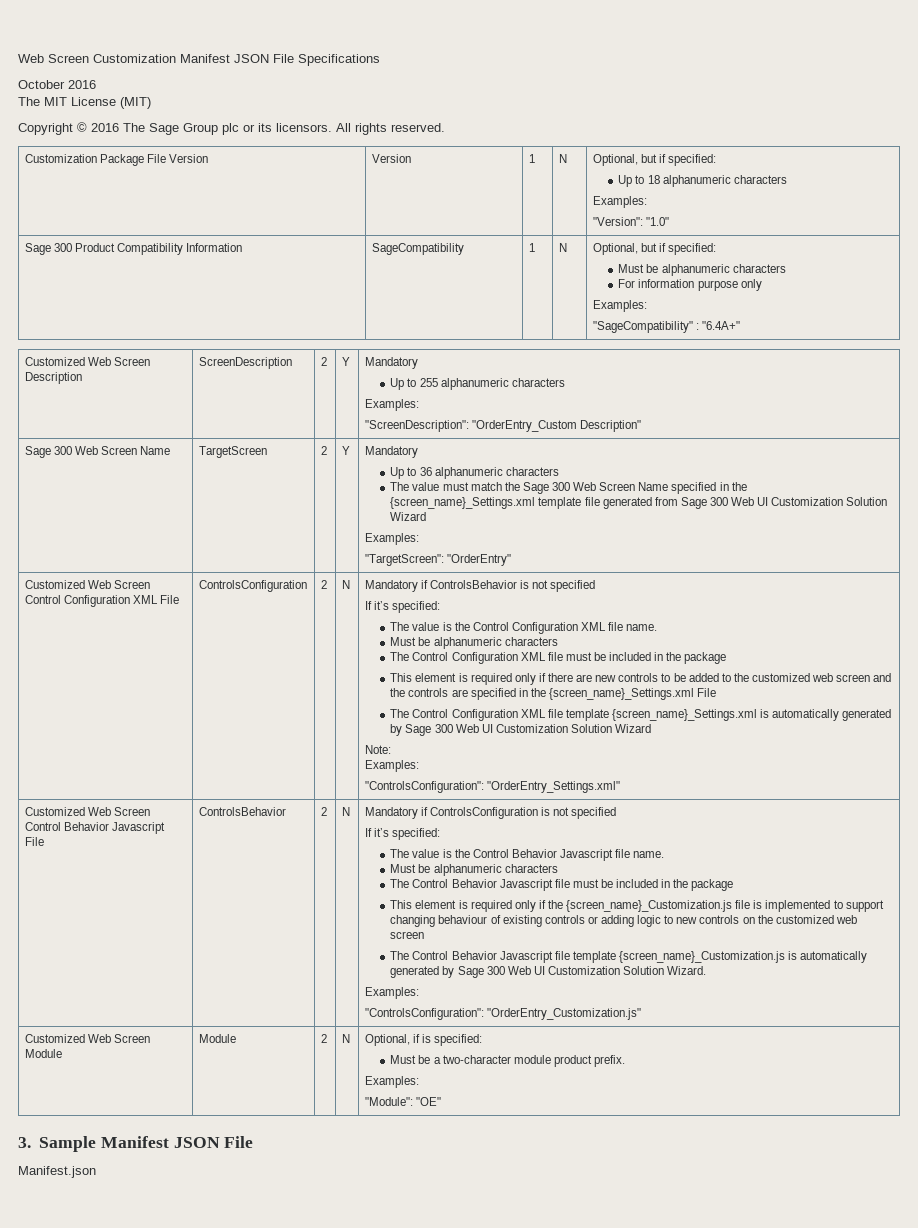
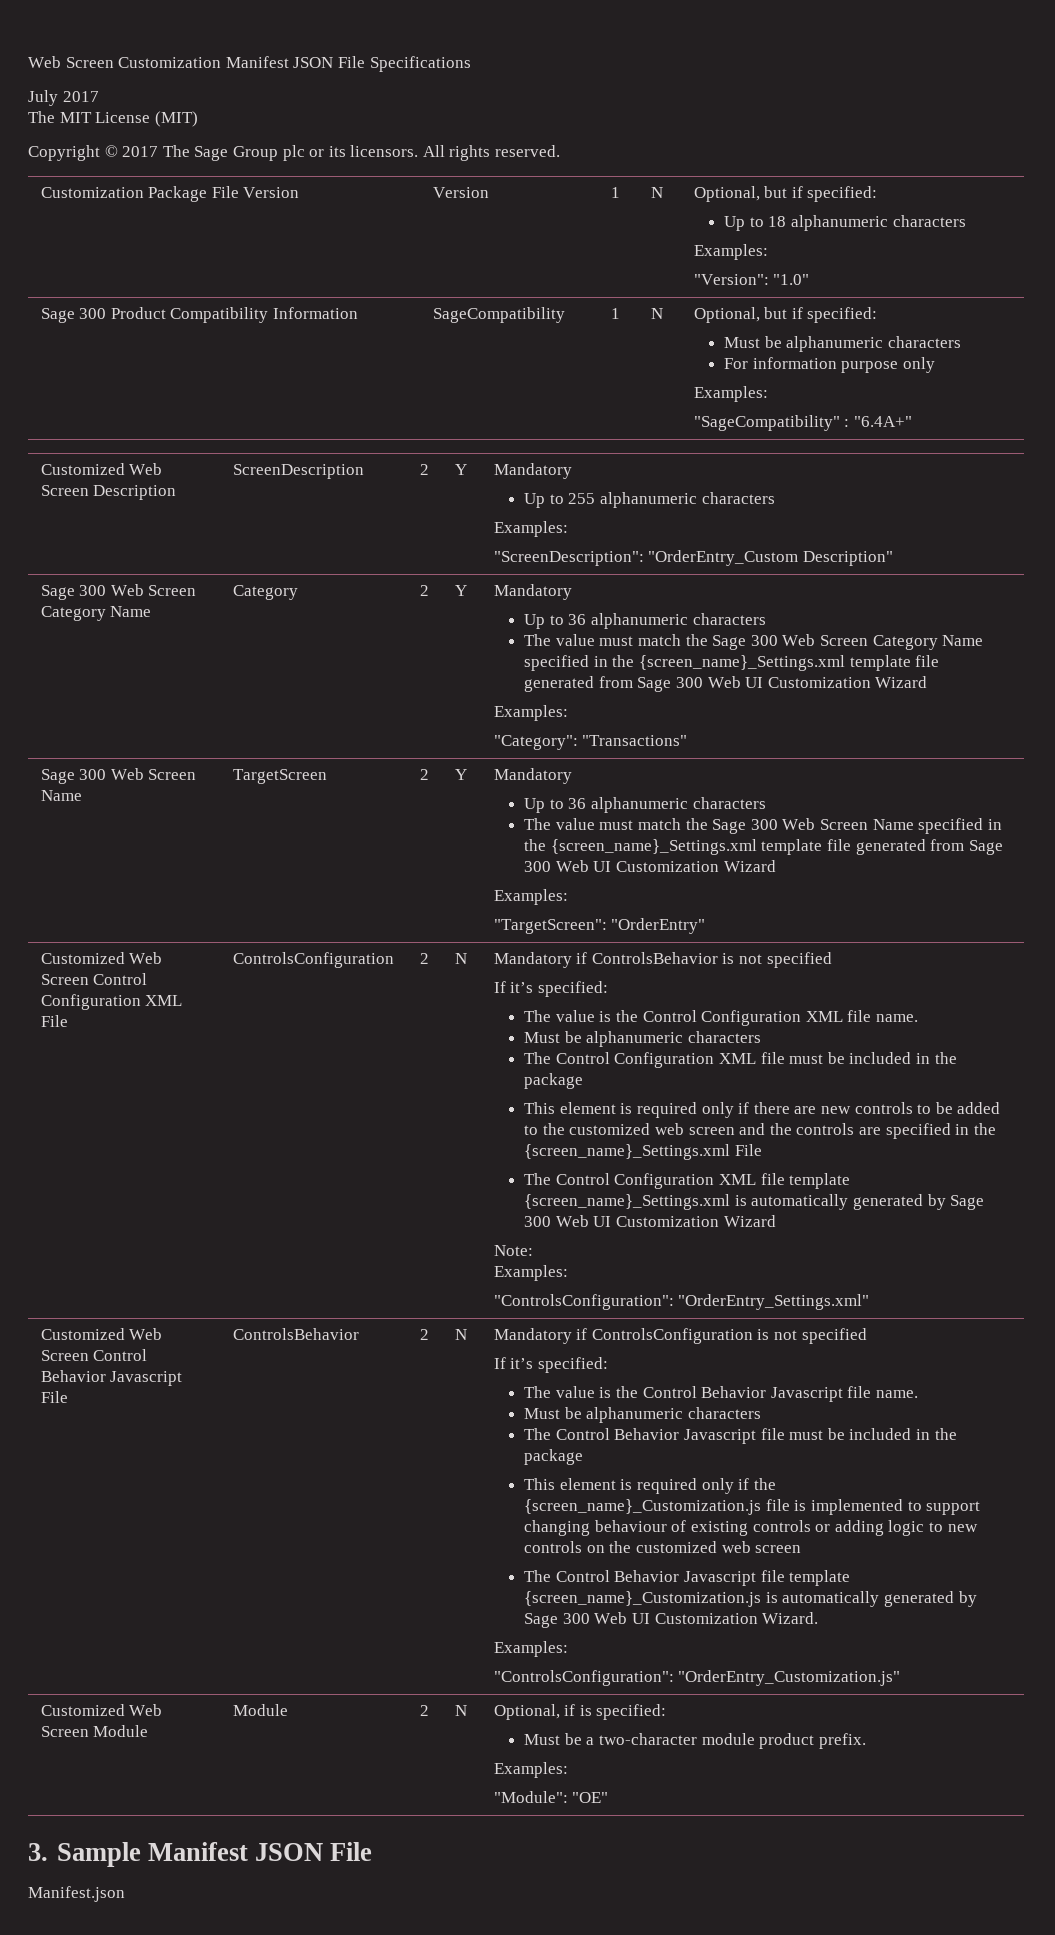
[18,80,96,89] October 2016 -> [28,90,99,106] July 2017
[91,123,119,132] 2016 -> [122,146,159,157] 2017
(642, 426) none -> [40,584,197,600] [40,606,152,621] [232,585,298,600] [419,585,429,596] [454,585,467,596] [493,584,572,600] [524,613,766,629] [524,634,984,650] [524,655,940,671] [524,676,928,692] [493,705,568,721] [493,735,688,750] // Sage 300 Web Screen Category Name | Category | 2 | Y | Mandatory // Up to 36 alphanumeric characters // The value must match the Sage 300 Web Screen Category Name specified in the {screen_name}_Settings.xml template file generated from Sage 300 Web UI Customization Wizard // Examples: // "Category": "Transactions"
[846,497,888,506] Solution -> (720, 866) none
[571,724,613,733] Solution -> (720, 1221) none
[623,966,665,975] Solution -> (758, 1618) none

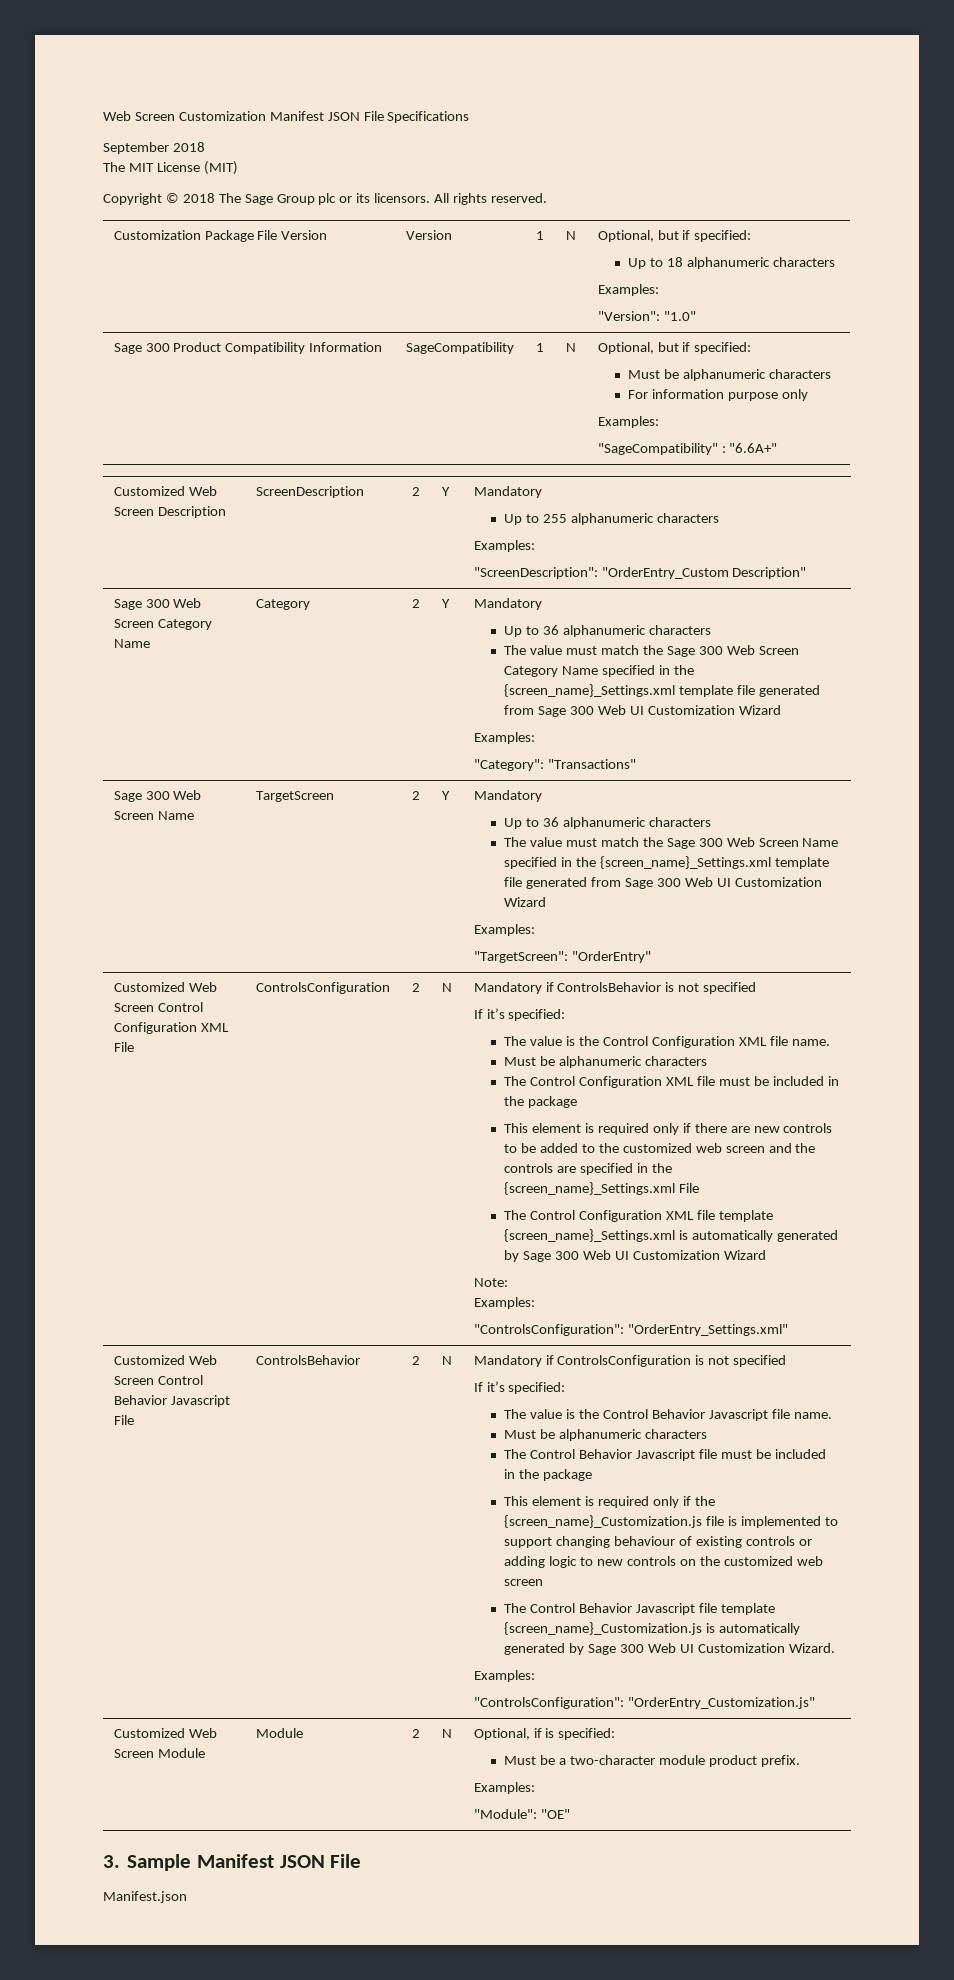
[28,90,99,106] July 2017 -> [103,142,205,154] September 2018
[122,146,159,157] 2017 -> [182,193,215,203] 2018
[853,416,912,427] "6.4A+" -> [729,443,778,453] "6.6A+"

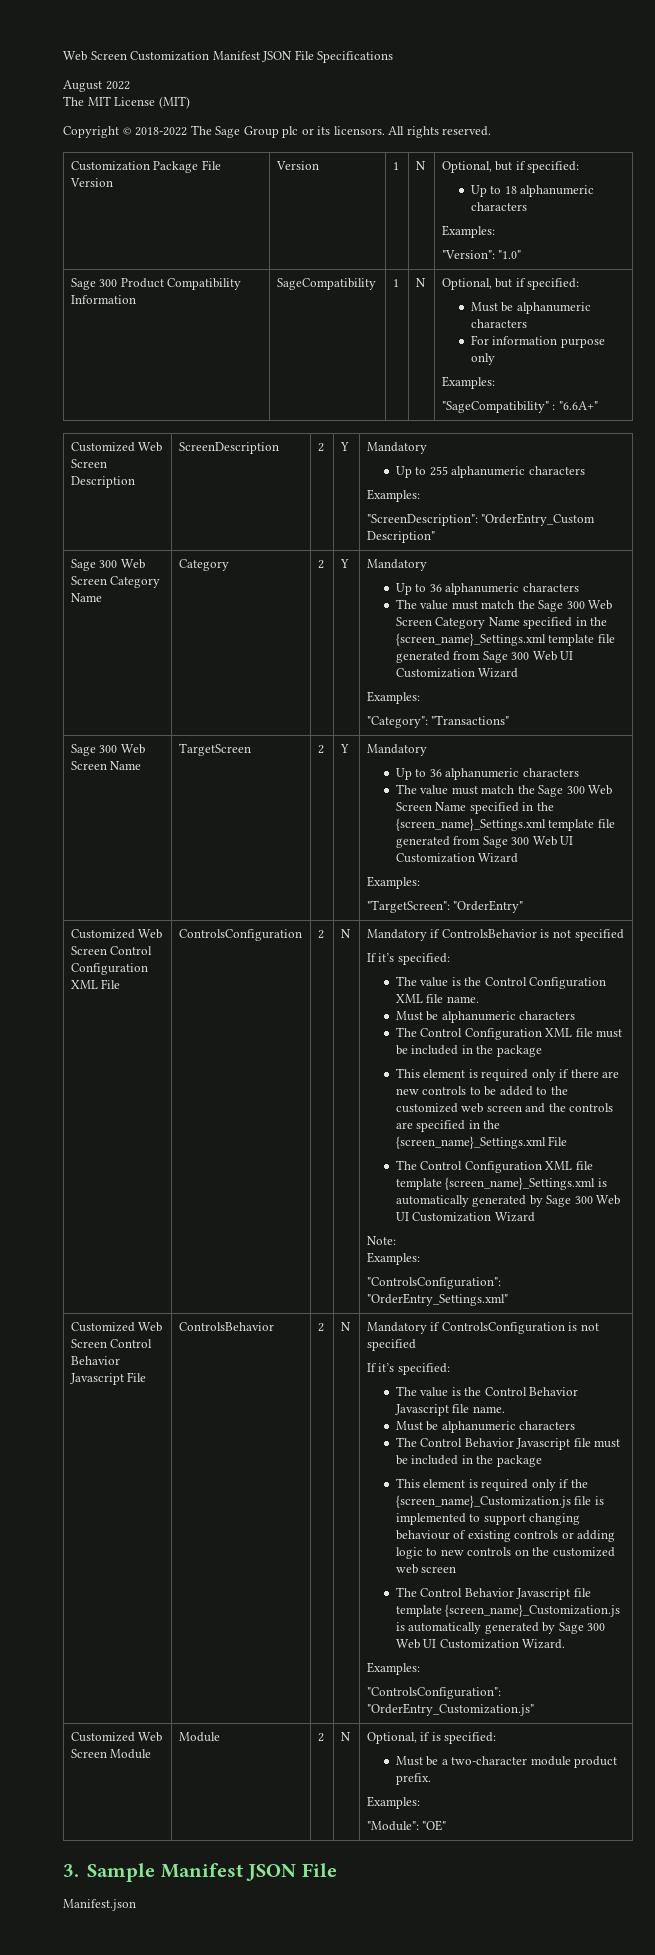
[103,142,205,154] September 2018 -> [63,80,130,92] August 2022
[182,193,215,203] 2018 -> [135,127,188,136] 2018-2022

